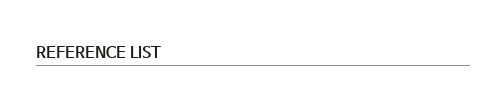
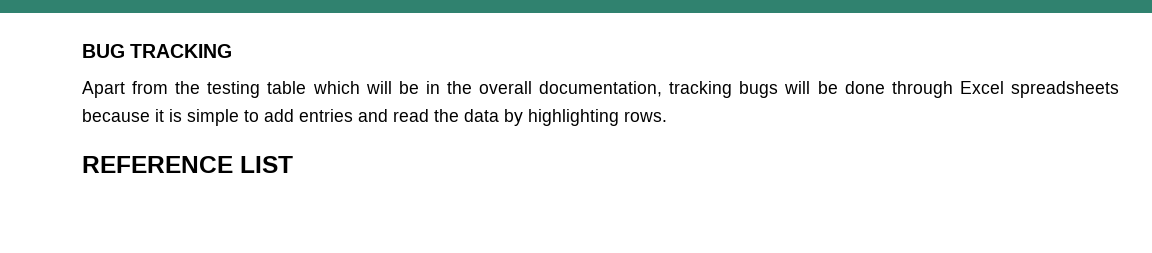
(36, 52) none -> [82,44,233,58] [82,81,1119,98] [82,109,667,126] BUG TRACKING // Apart from the testing table which will be in the overall documentation, tracking bugs will be done through Excel spreadsheets because it is simple to add entries and read the data by highlighting rows. //

